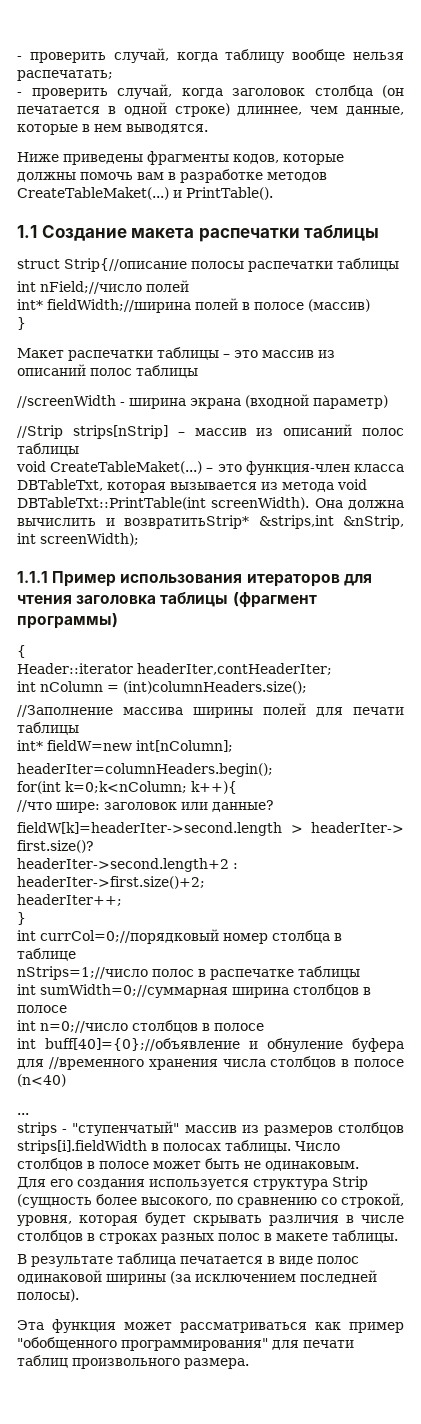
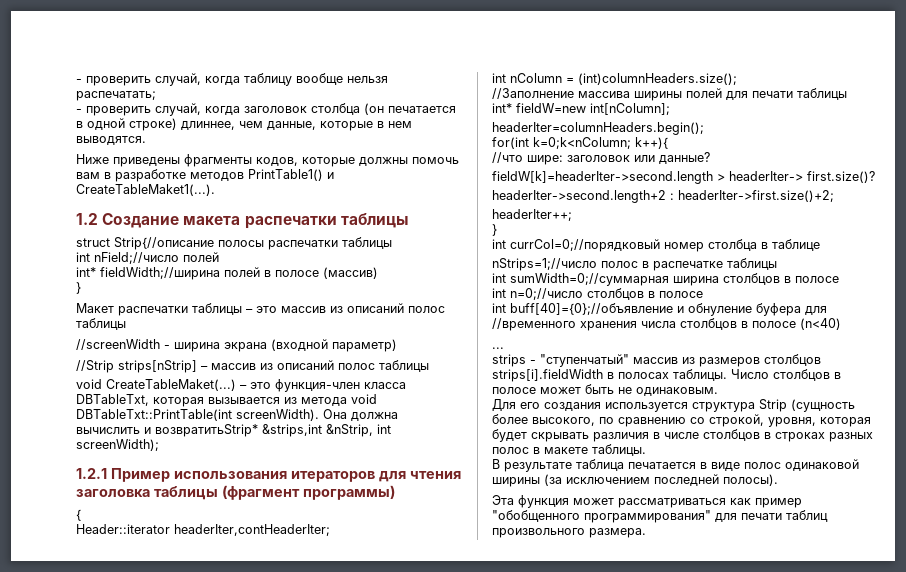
[17,187,273,200] [17,225,37,238] CreateTableMaket(...) и PrintTable(). // 1.1 -> [248,169,334,181] [76,184,215,196] [76,213,98,225] PrintTable1() и CreateTableMaket1(...). // 1.2
[17,571,48,583] 1.1.1 -> [76,468,107,479] 1.2.1

